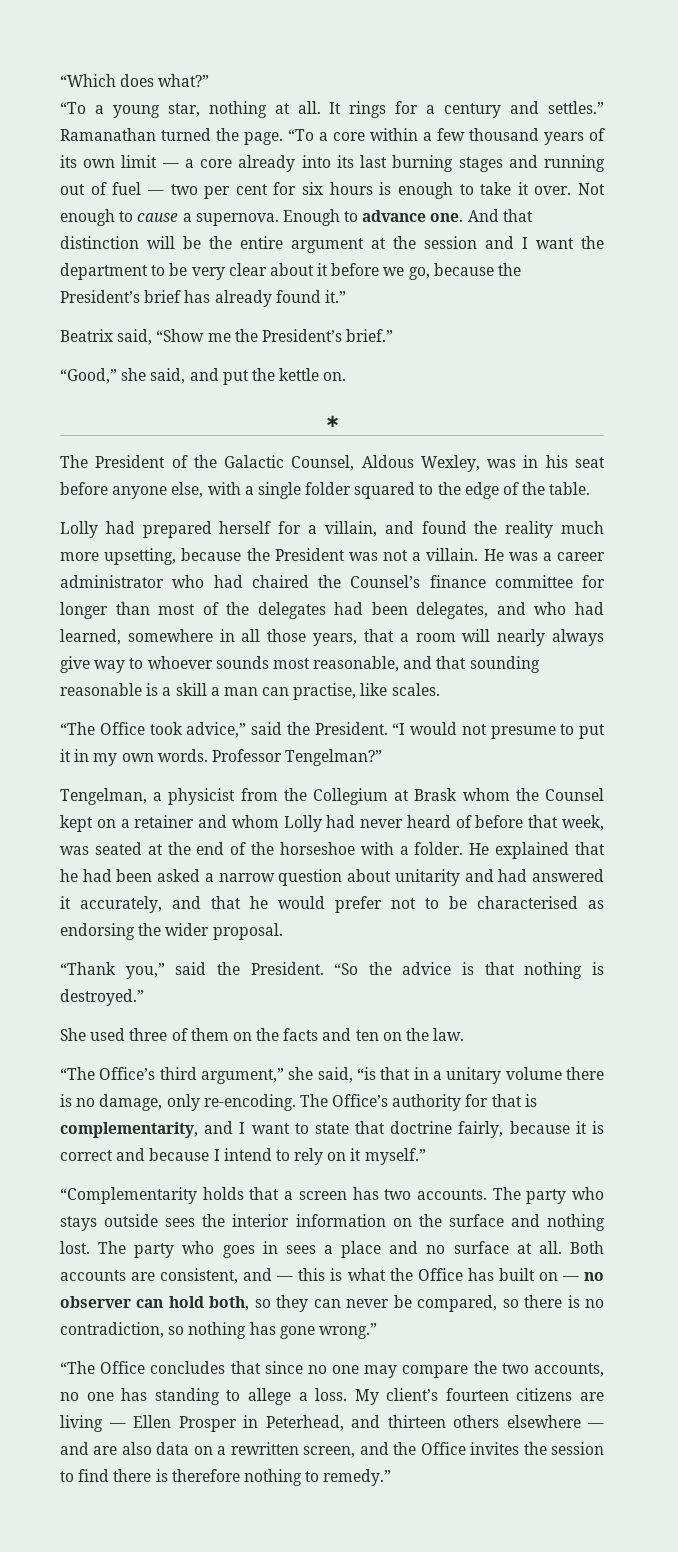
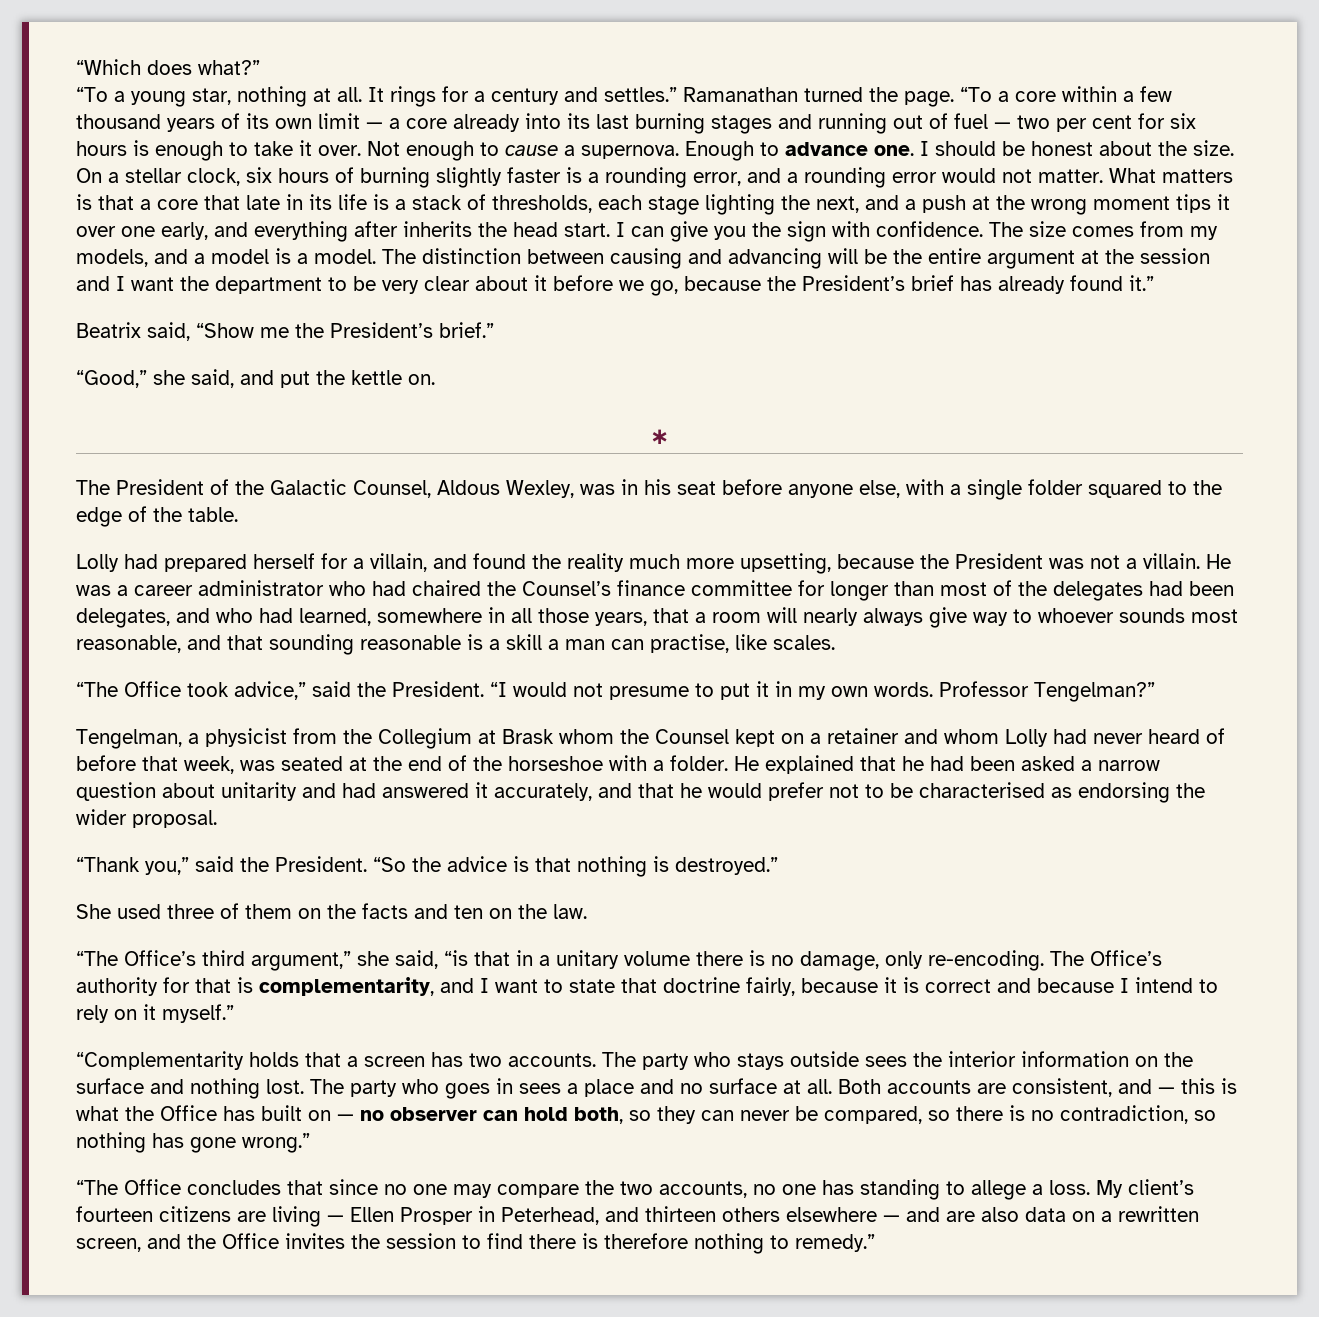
[467,209,533,222] [60,236,139,249] And that distinction -> [920,140,1234,156] [76,167,1233,188] [76,194,1230,215] [76,221,1218,242] [76,248,822,269] I should be honest about the size. On a stellar clock, six hours of burning slightly faster is a rounding error, and a rounding error would not matter. What matters is that a core that late in its life is a stack of thresholds, each stage lighting the next, and a push at the wrong moment tips it over one early, and everything after inherits the head start. I can give you the sign with confidence. The size comes from my models, and a model is a model. The distinction between causing and advancing

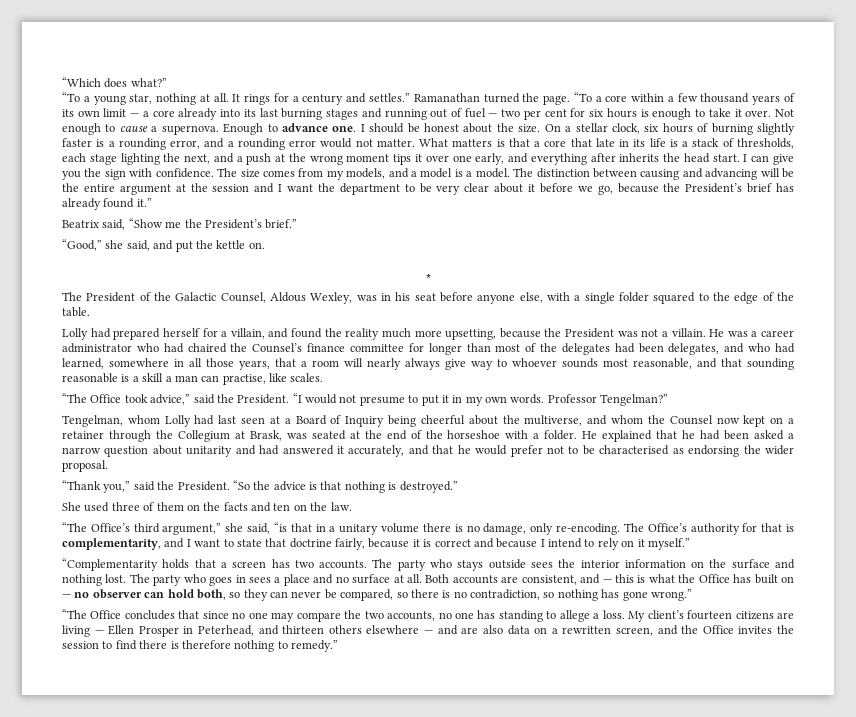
[188,728,554,749] a physicist from the Collegium at Brask -> [127,415,608,427] whom Lolly had last seen at a Board of Inquiry being cheerful about the multiverse, and
(729, 736) none -> [716,417,740,424] now
[904,728,1225,747] [76,755,234,774] and whom Lolly had never heard of before that week, -> [108,430,282,442] through the Collegium at Brask,

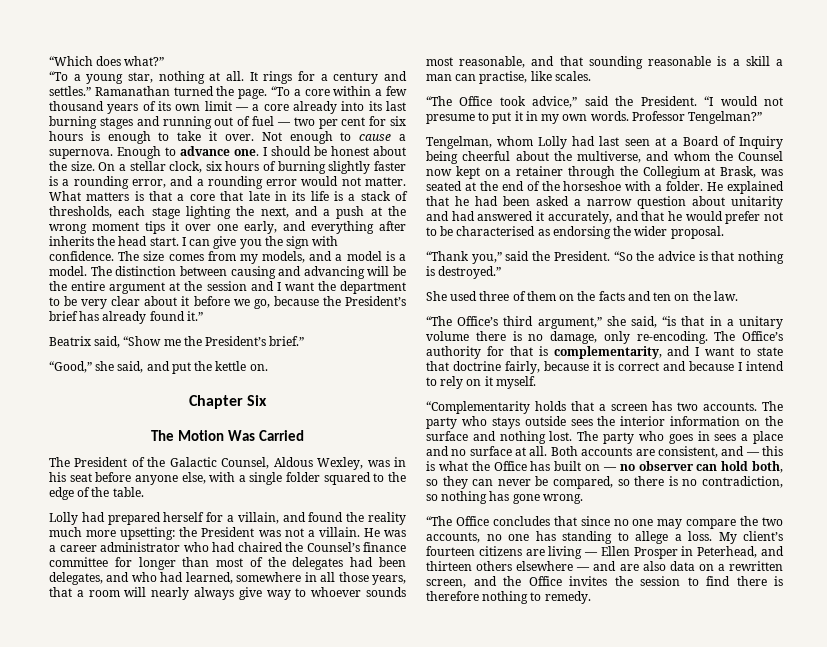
[425,273,431,279] ∗ -> [188,395,268,409] [151,430,304,441] Chapter Six // The Motion Was Carried
[445,328,541,340] upsetting, because -> [120,527,176,540] upsetting:
[647,538,690,550] myself.” -> [495,376,536,389] myself.
[650,589,692,601] wrong.” -> [542,494,583,504] wrong.
[291,640,338,652] remedy.” -> [544,591,591,604] remedy.

